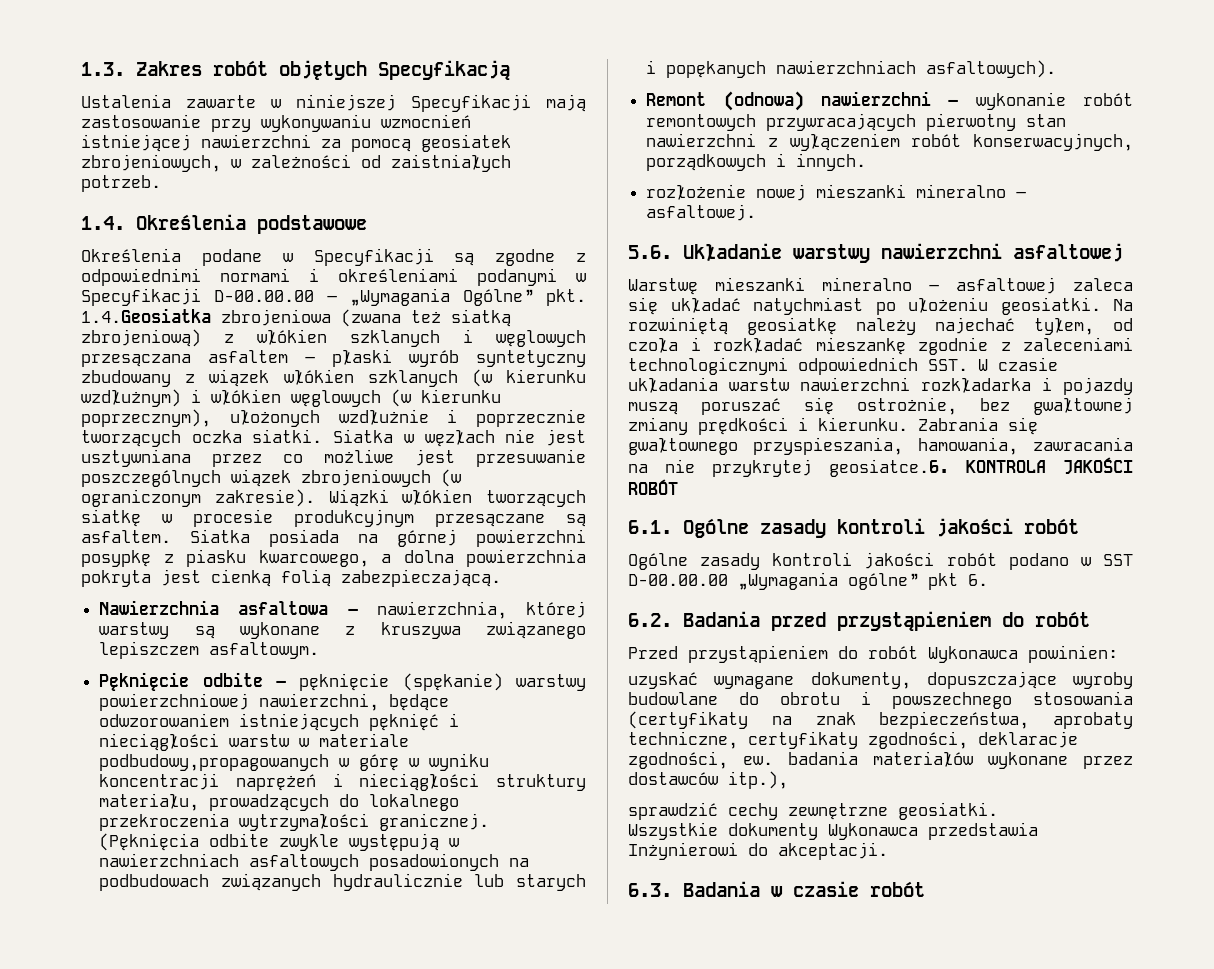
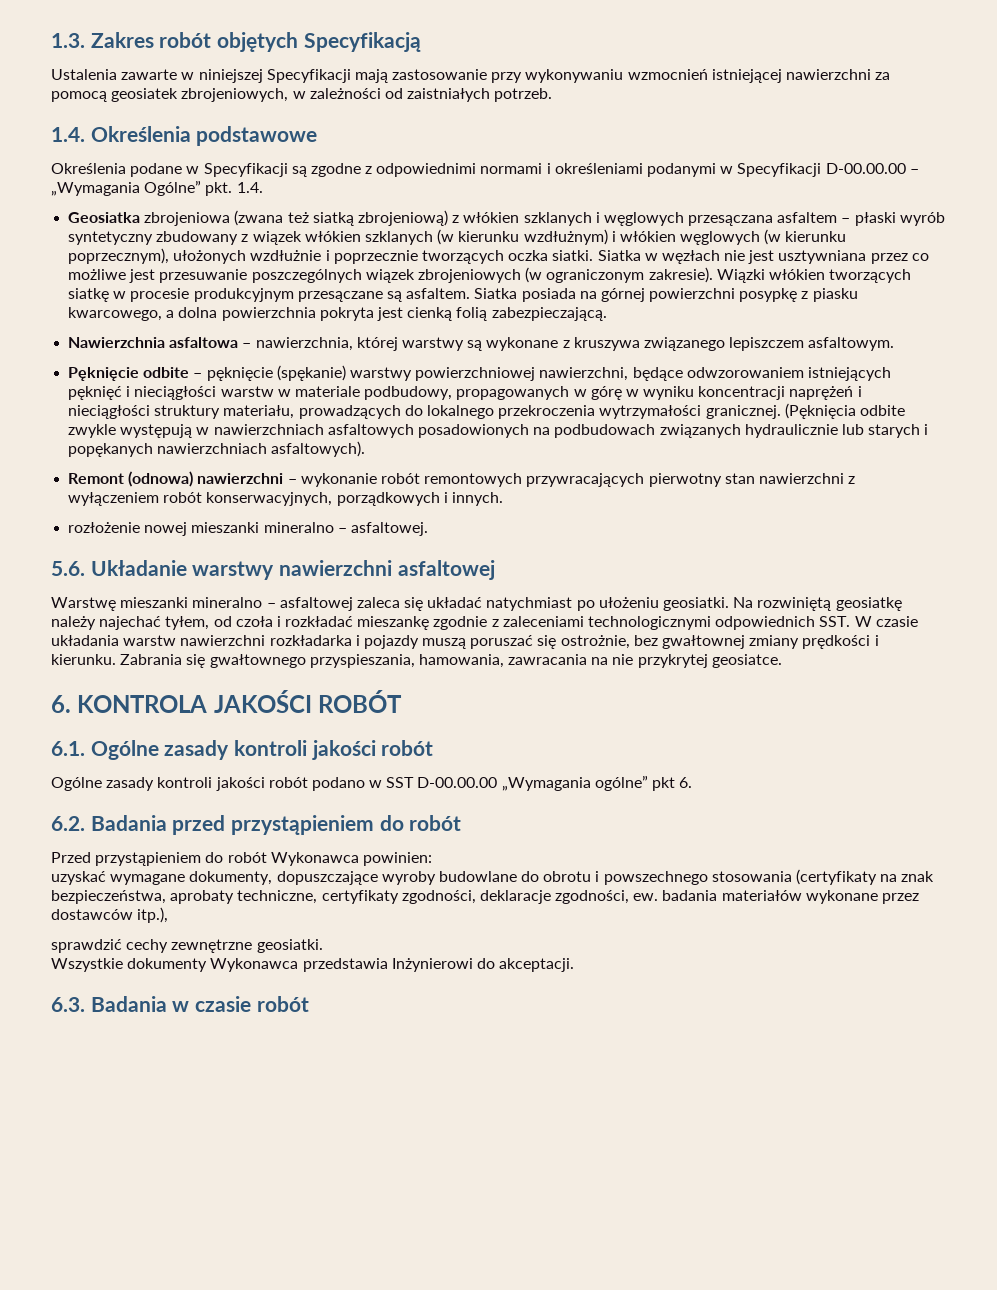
[81,308,211,323] 1.4.Geosiatka -> [236,182,263,193] [68,212,141,223] 1.4. // Geosiatka
[99,754,330,771] podbudowy,propagowanych -> [364,386,570,400] podbudowy, propagowanych
[829,459,949,477] geosiatce.6. -> [711,654,782,668] [51,695,71,713] geosiatce. // 6.

